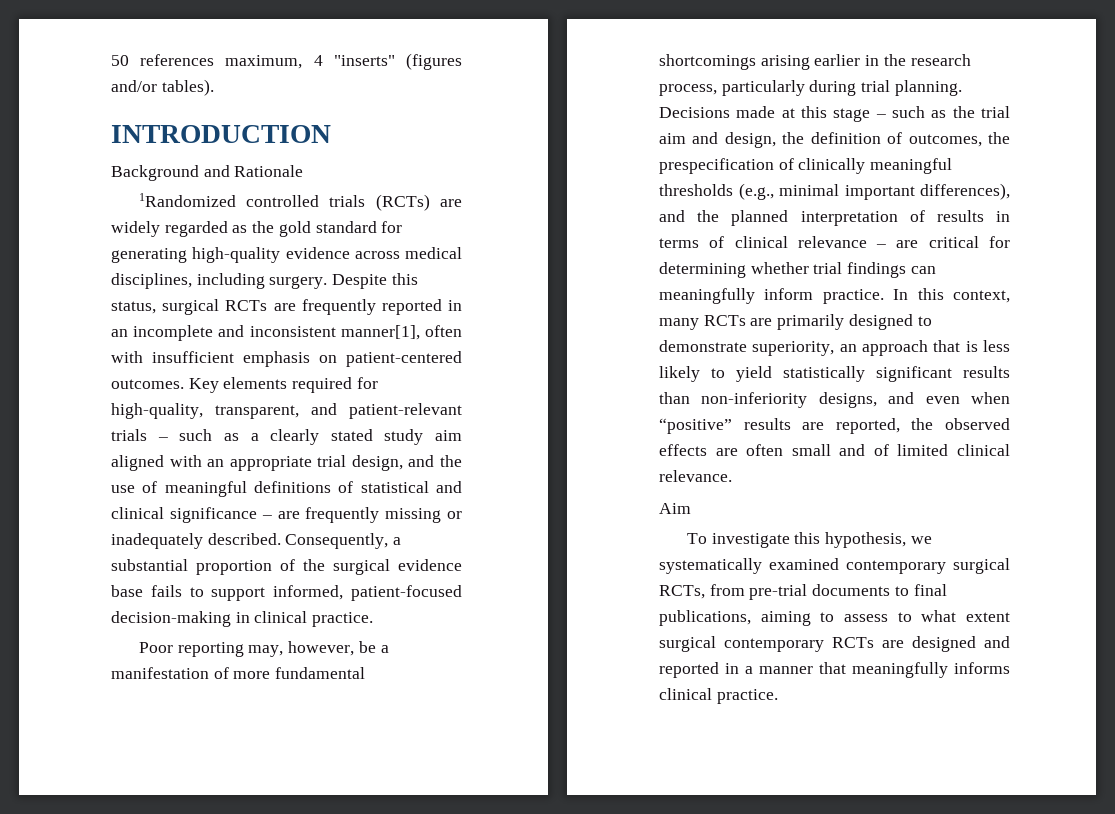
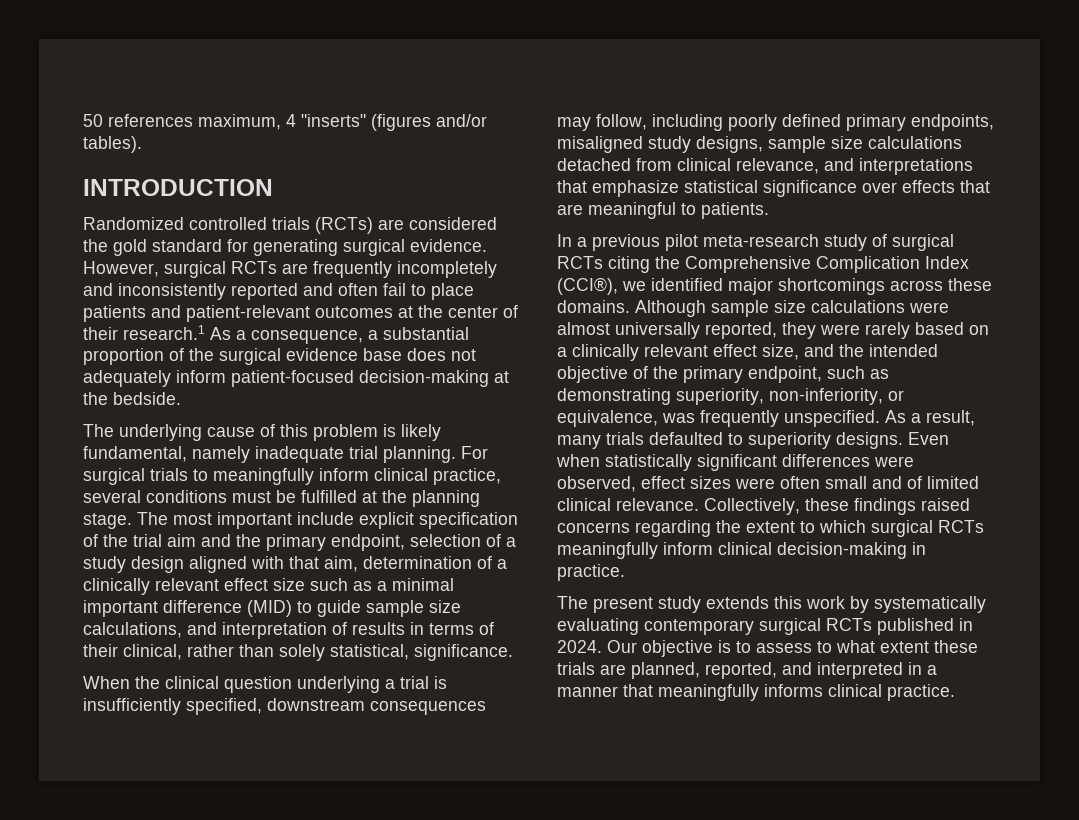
[111,165,304,181] [138,193,236,207] Background and Rationale // 1Randomized -> [83,217,184,230] Randomized
[111,221,248,237] widely regarded as -> [409,217,497,230] considered
[192,247,462,263] [111,273,418,289] [111,299,462,315] [111,325,462,341] [111,351,462,367] [111,377,378,393] [111,403,462,419] [111,429,462,445] [111,455,462,471] [111,481,463,497] [111,507,462,523] [111,533,389,549] high-quality evidence across medical disciplines, including surgery. Despite this status, surgical RCTs are frequently reported in an incomplete and inconsistent manner[1], often with insufficient emphasis on patient-centered outcomes. Key elements required for high-quality, transparent, and patient-relevant trials – such as a clearly stated study aim aligned with an appropriate trial design, and the use of meaningful definitions of statistical and clinical significance – are frequently missing or inadequately described. Consequently, -> [343,239,487,256] [83,261,497,278] [83,283,474,300] [83,305,518,322] [83,325,363,344] surgical evidence. However, surgical RCTs are frequently incompletely and inconsistently reported and often fail to place patients and patient-relevant outcomes at the center of their research.1 As a consequence,
[150,585,462,601] [111,611,374,627] [138,641,389,657] [111,667,366,679] [659,54,971,70] [659,80,962,96] [659,106,1010,122] [659,132,1010,148] [659,158,953,174] [659,183,1010,200] [659,210,789,226] fails to support informed, patient-focused decision-making in clinical practice. // Poor reporting may, however, be a manifestation of more fundamental shortcomings arising earlier in the research process, particularly during trial planning. Decisions made at this stage – such as the trial aim and design, the definition of outcomes, the prespecification of clinically meaningful thresholds (e.g., minimal important differences), and the planned -> [407,348,476,361] [83,370,509,387] [83,392,181,405] [83,424,441,441] [83,446,488,463] [83,468,501,485] [83,490,480,507] [83,512,518,529] [83,534,516,551] [83,556,507,573] [83,578,454,595] [83,600,461,617] [83,622,217,638] does not adequately inform patient-focused decision-making at the bedside. // The underlying cause of this problem is likely fundamental, namely inadequate trial planning. For surgical trials to meaningfully inform clinical practice, several conditions must be fulfilled at the planning stage. The most important include explicit specification of the trial aim and the primary endpoint, selection of a study design aligned with that aim, determination of a clinically relevant effect size such as a minimal important difference (MID) to guide sample size calculations, and
[734,236,1010,248] [659,262,936,278] [659,288,1010,304] [659,314,932,330] [659,340,1010,356] [659,366,1010,382] [659,392,1010,408] [659,418,1010,434] [659,444,738,456] clinical relevance – are critical for determining whether trial findings can meaningfully inform practice. In this context, many RCTs are primarily designed to demonstrate superiority, an approach that is less likely to yield statistically significant results than non-inferiority designs, and even when “positive” results are reported, the observed effects are -> [83,644,513,661] [83,676,447,693] [83,698,486,715] [557,114,994,131] [557,136,962,153] [557,158,973,175] [557,180,990,197] [557,202,769,219] [557,234,954,251] [557,256,969,273] [557,277,992,295] [557,300,949,317] [557,322,989,339] [557,344,938,361] [557,366,889,383] [557,388,904,405] [557,410,975,427] [557,432,949,449] [556,454,914,471] [557,476,775,492] their clinical, rather than solely statistical, significance. // When the clinical question underlying a trial is insufficiently specified, downstream consequences may follow, including poorly defined primary endpoints, misaligned study designs, sample size calculations detached from clinical relevance, and interpretations that emphasize statistical significance over effects that are meaningful to patients. // In a previous pilot meta-research study of surgical RCTs citing the Comprehensive Complication Index (CCI®), we identified major shortcomings across these domains. Although sample size calculations were almost universally reported, they were rarely based on a clinically relevant effect size, and the intended objective of the primary endpoint, such as demonstrating superiority, non-inferiority, or equivalence, was frequently unspecified. As a result, many trials defaulted to superiority designs. Even when statistically significant differences were observed, effect sizes were
[659,503,691,514] [686,532,932,548] [659,558,1010,574] [659,584,947,600] [659,610,811,626] // Aim // To investigate this hypothesis, we systematically examined contemporary surgical RCTs, from pre-trial documents to final publications, aiming -> [704,498,970,515] [557,520,984,537] [557,542,926,559] [557,564,625,581] [557,596,986,613] [557,618,973,635] [557,640,731,657] Collectively, these findings raised concerns regarding the extent to which surgical RCTs meaningfully inform clinical decision-making in practice. // The present study extends this work by systematically evaluating contemporary surgical RCTs published in 2024. Our objective is
[659,636,1010,652] [659,662,719,678] surgical contemporary RCTs are designed and reported -> [934,640,978,653] [557,662,903,679] these trials are planned, reported, and interpreted

